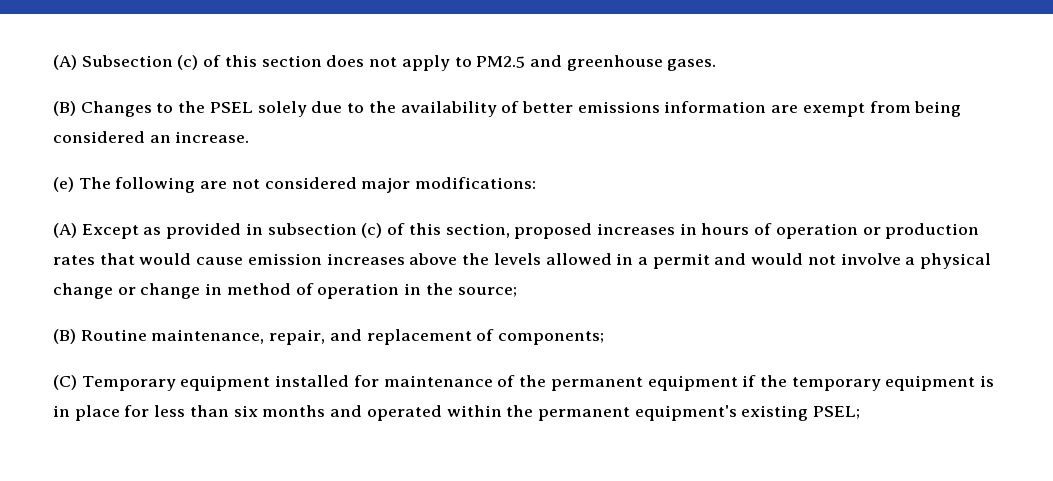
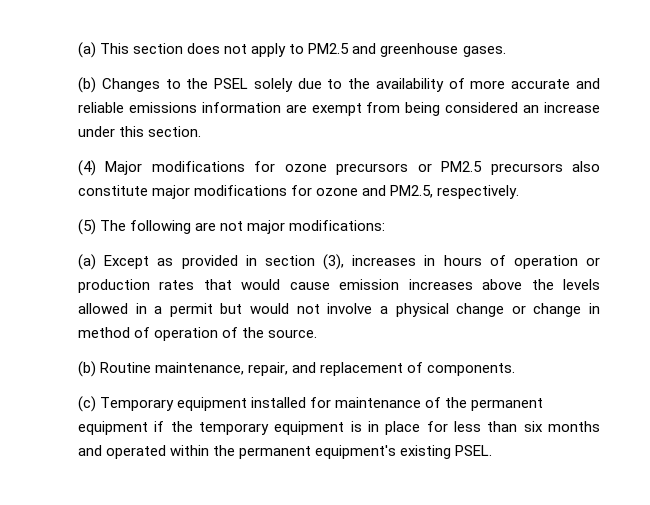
[53,55,257,70] (A) Subsection (c) of this -> [78,42,130,58] (a) This
[53,101,76,116] (B) -> [78,77,96,93] (b)
[521,101,573,113] better -> [470,78,600,89] [78,102,124,113] more accurate and reliable
[175,131,250,143] [53,177,74,192] increase. // (e) -> [544,102,601,113] [78,126,202,137] [78,160,600,176] [78,185,520,199] [78,219,96,235] increase under this section. // (4) Major modifications for ozone precursors or PM2.5 precursors also constitute major modifications for ozone and PM2.5, respectively. // (5)
[264,177,357,189] considered -> (244, 226) none
[53,223,77,238] (A) -> [78,254,96,270] (a)
[267,223,593,239] subsection (c) of this section, proposed -> [264,254,345,270] section (3),
[714,253,747,265] and -> [220,303,243,314] but
[404,283,517,297] [53,329,76,344] in the source; // (B) -> [222,327,318,338] [78,361,96,377] of the source. // (b)
[498,331,605,345] [53,375,77,390] components; // (C) -> [427,363,516,376] [78,396,96,412] components. // (c)
[813,406,861,419] PSEL; -> [455,445,493,456] PSEL.

